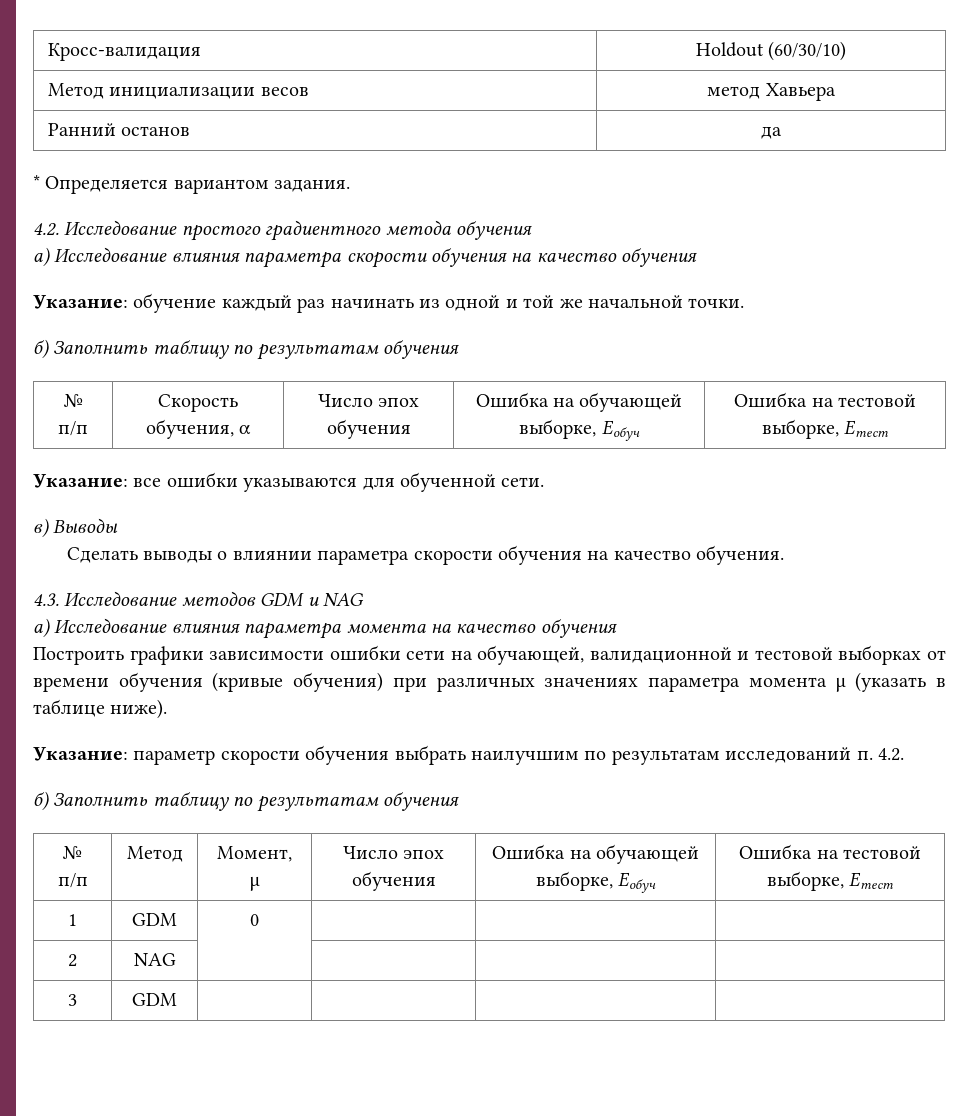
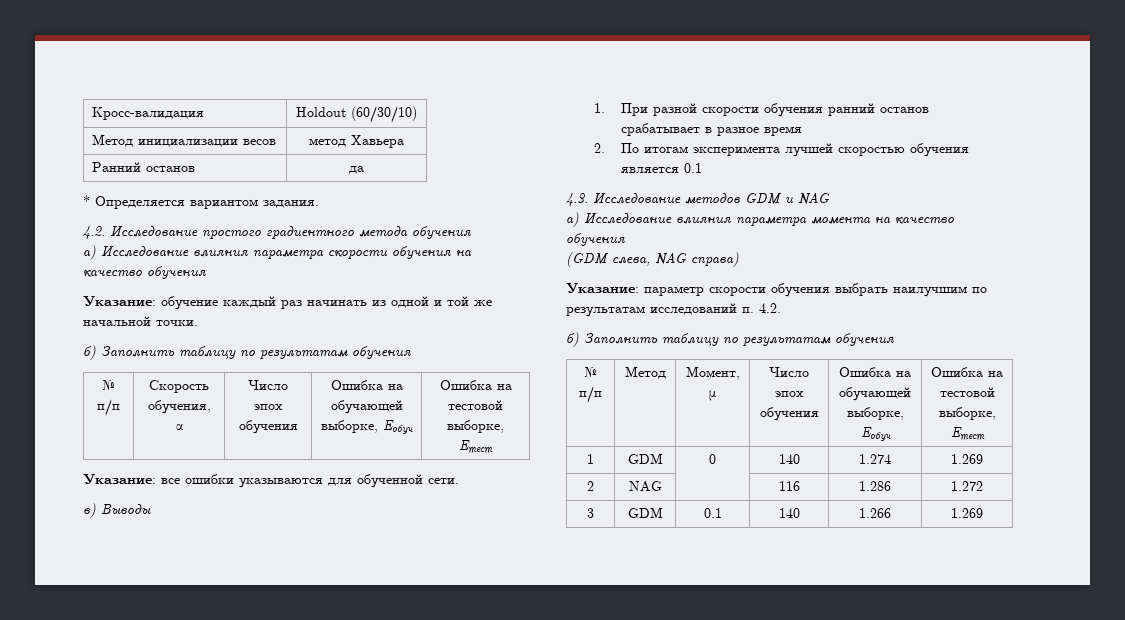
[66,545,785,565] Сделать выводы о влиянии параметра скорости обучения на качество обучения. -> [593,103,930,117] [621,123,803,136] [593,143,970,157] [621,163,703,173] 1. При разной скорости обучения ранний останов срабатывает в разное время // 2. По итогам эксперимента лучшей скоростью обучения является 0.1
[33,645,946,665] [33,672,947,692] [33,699,168,719] Построить графики зависимости ошибки сети на обучающей, валидационной и тестовой выборках от времени обучения (кривые обучения) при различных значениях параметра момента μ (указать в таблице ниже). -> [566,252,739,267] (GDM слева, NAG справа)
(259, 920) | | -> [778,454,800,464] [859,454,891,464] [951,454,983,464] 140 | 1.274 | 1.269
(176, 959) | | -> [778,481,800,491] [859,481,891,491] [951,481,983,491] 116 | 1.286 | 1.272
(177, 999) | | | -> [703,508,722,518] [778,508,800,518] [859,508,891,518] [951,508,983,518] 0.1 | 140 | 1.266 | 1.269

